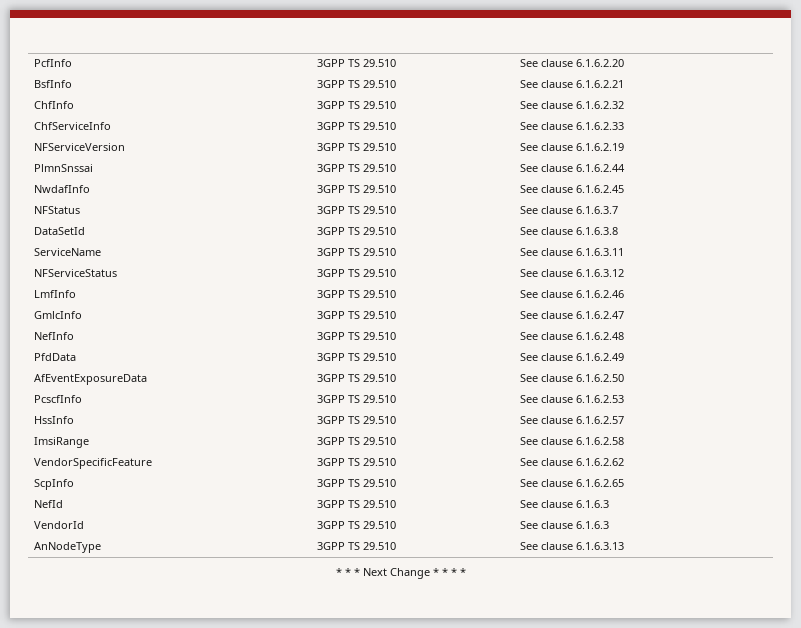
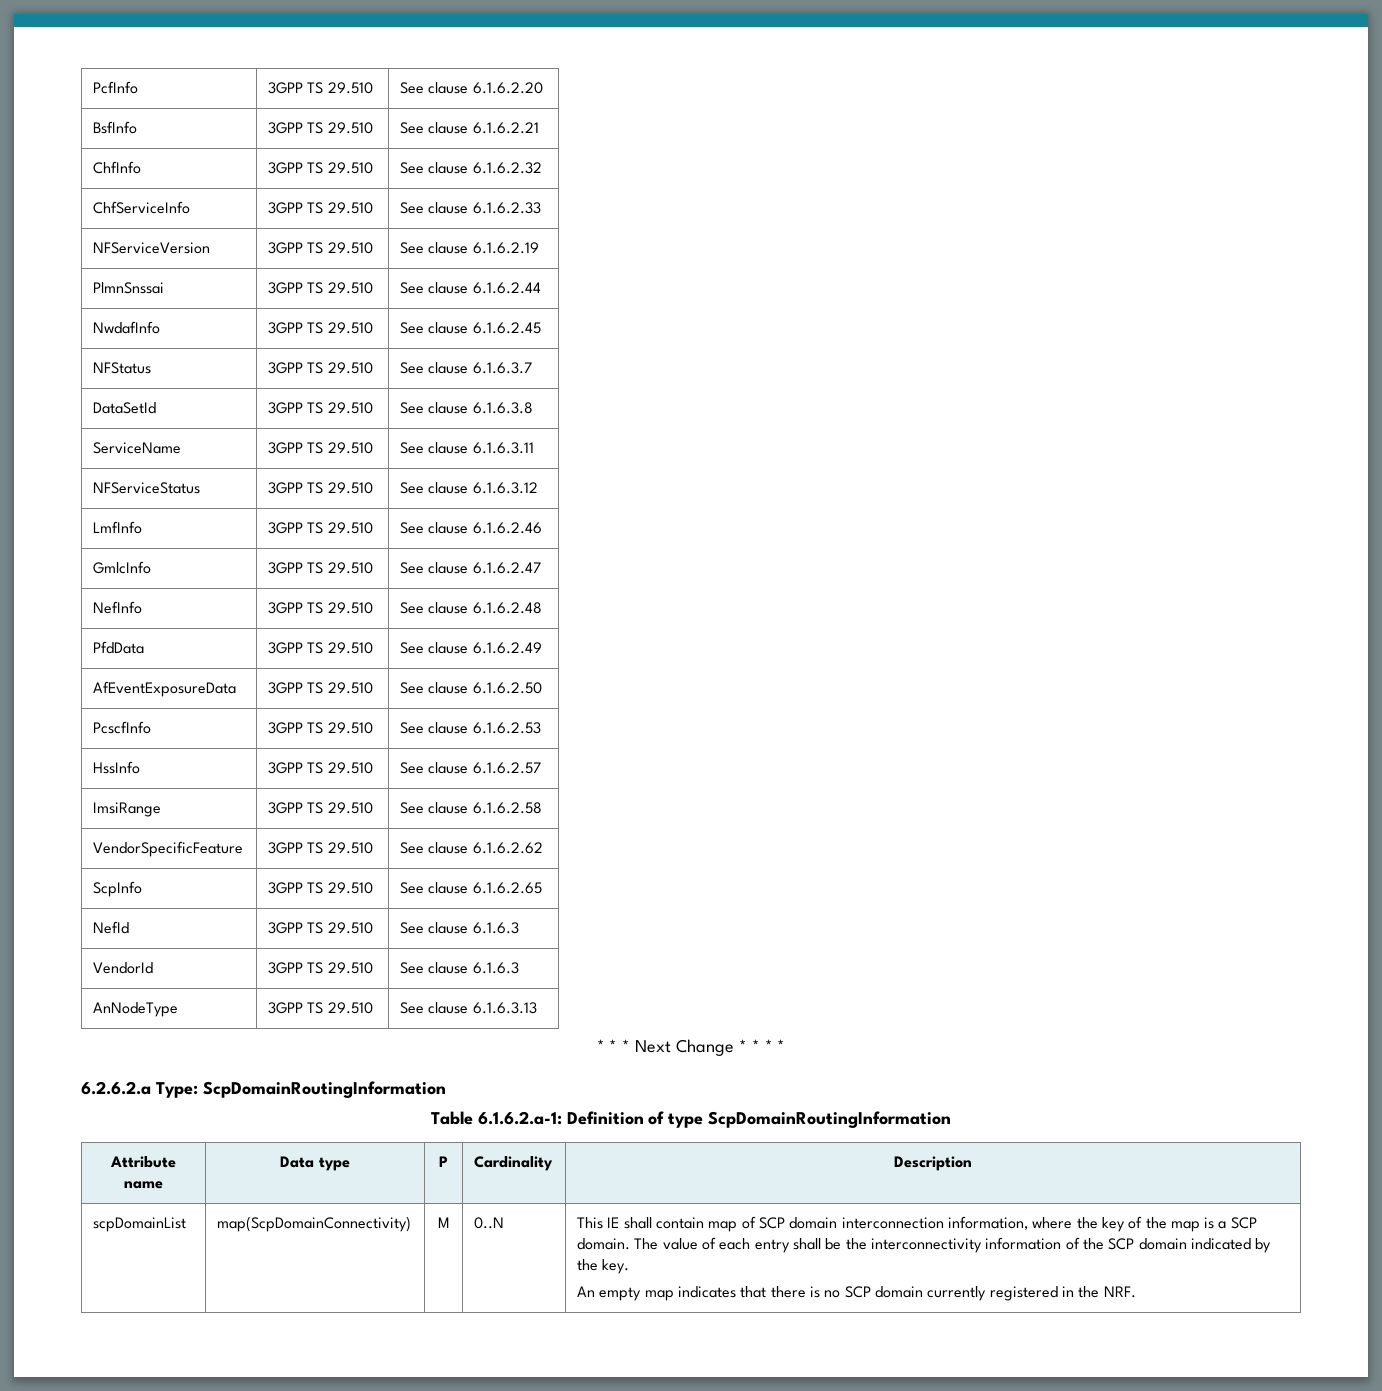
(466, 572) none -> [81,1081,446,1098] [430,1111,952,1128] [110,1156,176,1168] [124,1181,163,1189] [280,1156,350,1171] [439,1156,448,1167] [474,1156,554,1171] [894,1156,972,1171] [93,1217,187,1232] [217,1216,412,1232] [437,1217,450,1228] [474,1217,505,1229] [577,1216,1257,1232] [577,1237,1272,1253] [577,1259,630,1274] [577,1286,1136,1301] // 6.2.6.2.a Type: ScpDomainRoutingInformation // Table 6.1.6.2.a-1: Definition of type ScpDomainRoutingInformation // Attribute name | Data type | P | Cardinality | Description // scpDomainList | map(ScpDomainConnectivity) | M | 0..N | This IE shall contain map of SCP domain interconnection information, where the key of the map is a SCP domain. The value of each entry shall be the interconnectivity information of the SCP domain indicated by the key. // An empty map indicates that there is no SCP domain currently registered in the NRF.

